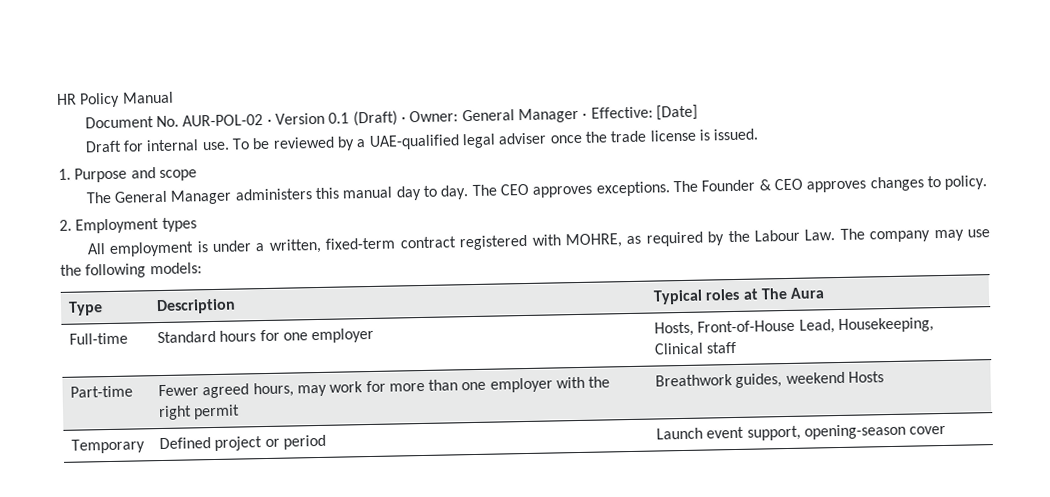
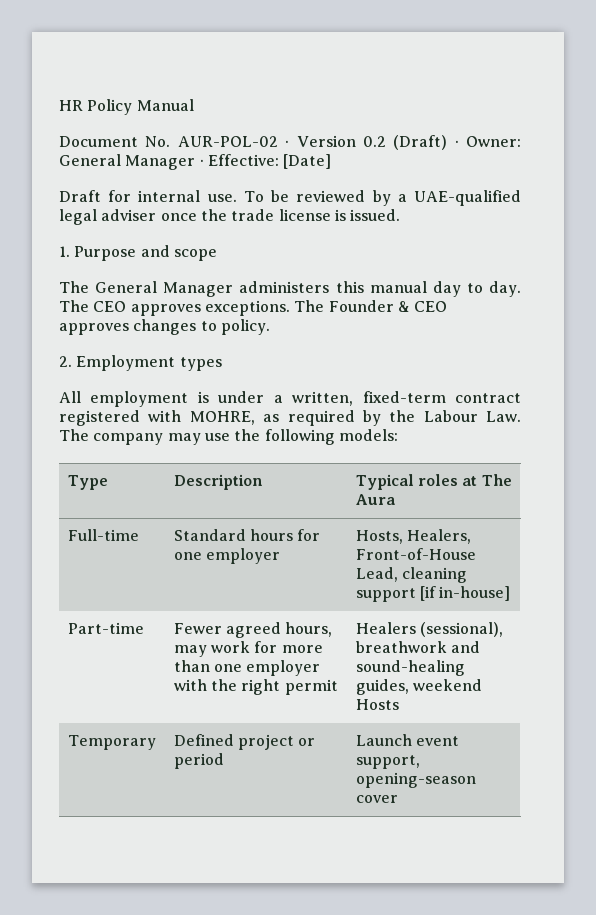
[328,112,350,124] 0.1 -> [362,136,386,147] 0.2
(694, 329) none -> [407,529,472,544] Healers,
[837,317,934,334] [653,341,738,355] Housekeeping, Clinical staff -> [402,567,468,583] [355,586,511,602] cleaning support [if in-house]
[654,374,733,387] Breathwork -> [355,622,504,637] [355,641,481,653] [355,660,465,676] Healers (sessional), breathwork and sound-healing

